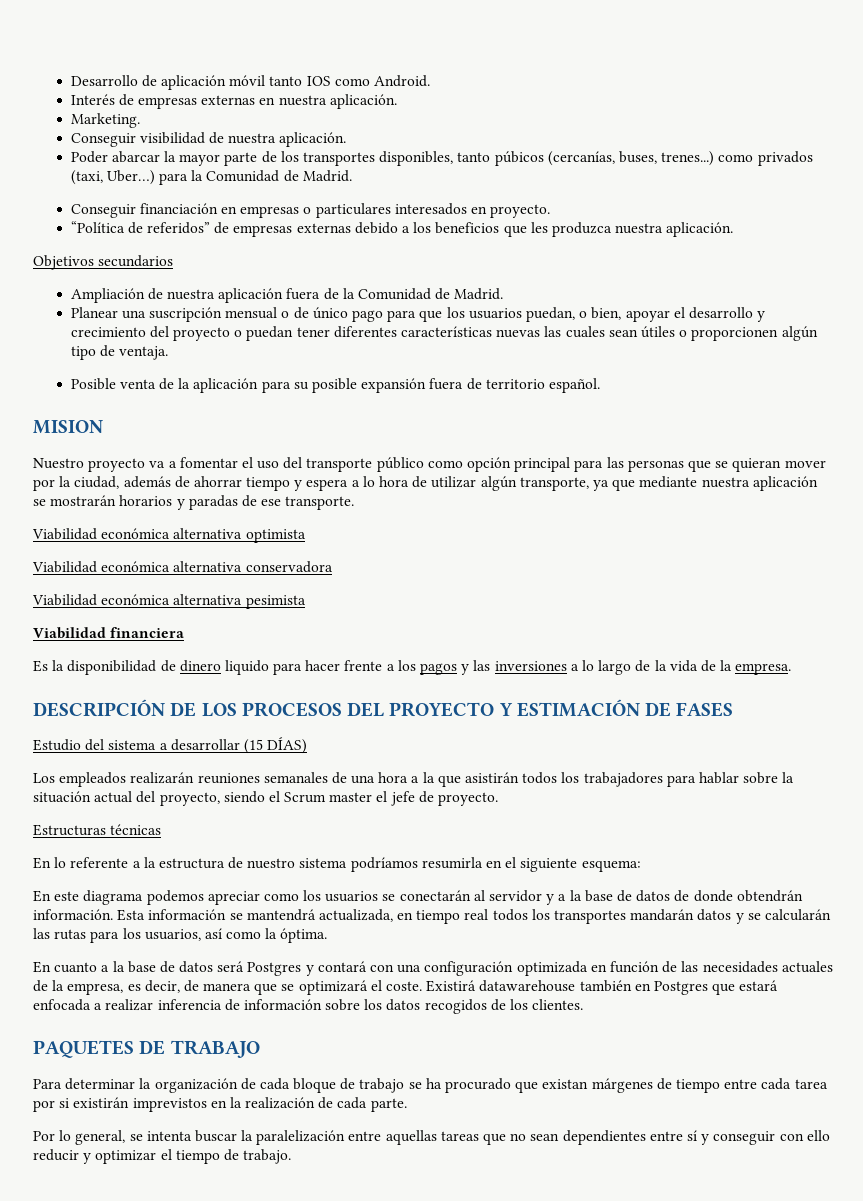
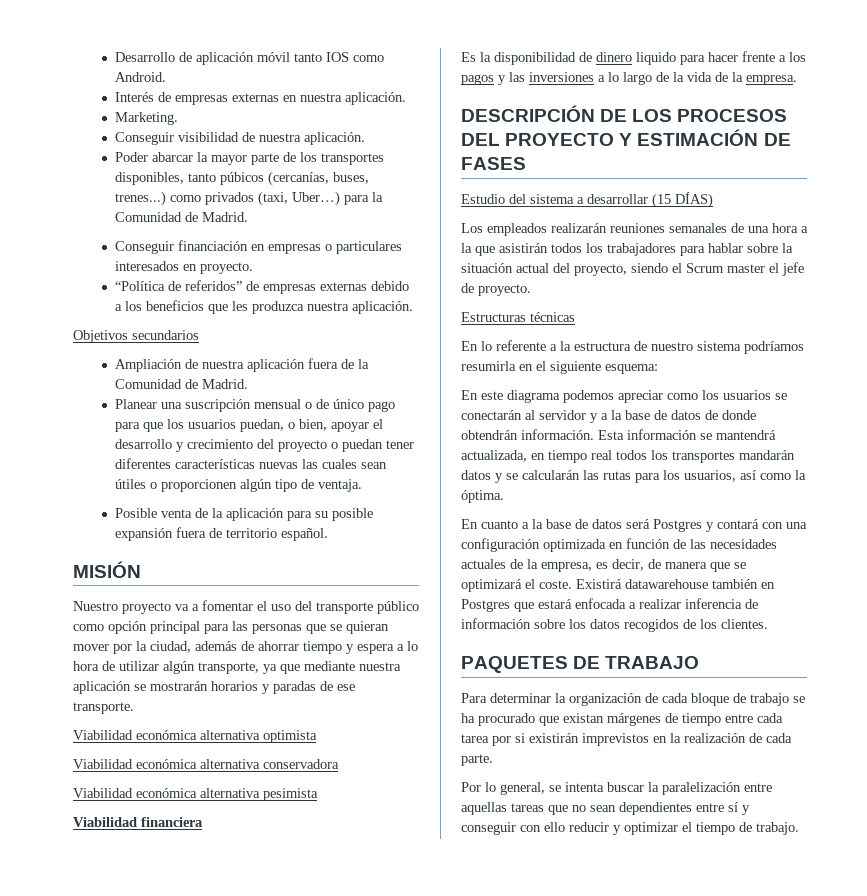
[33,420,104,434] MISION -> [73,561,141,578] MISIÓN

